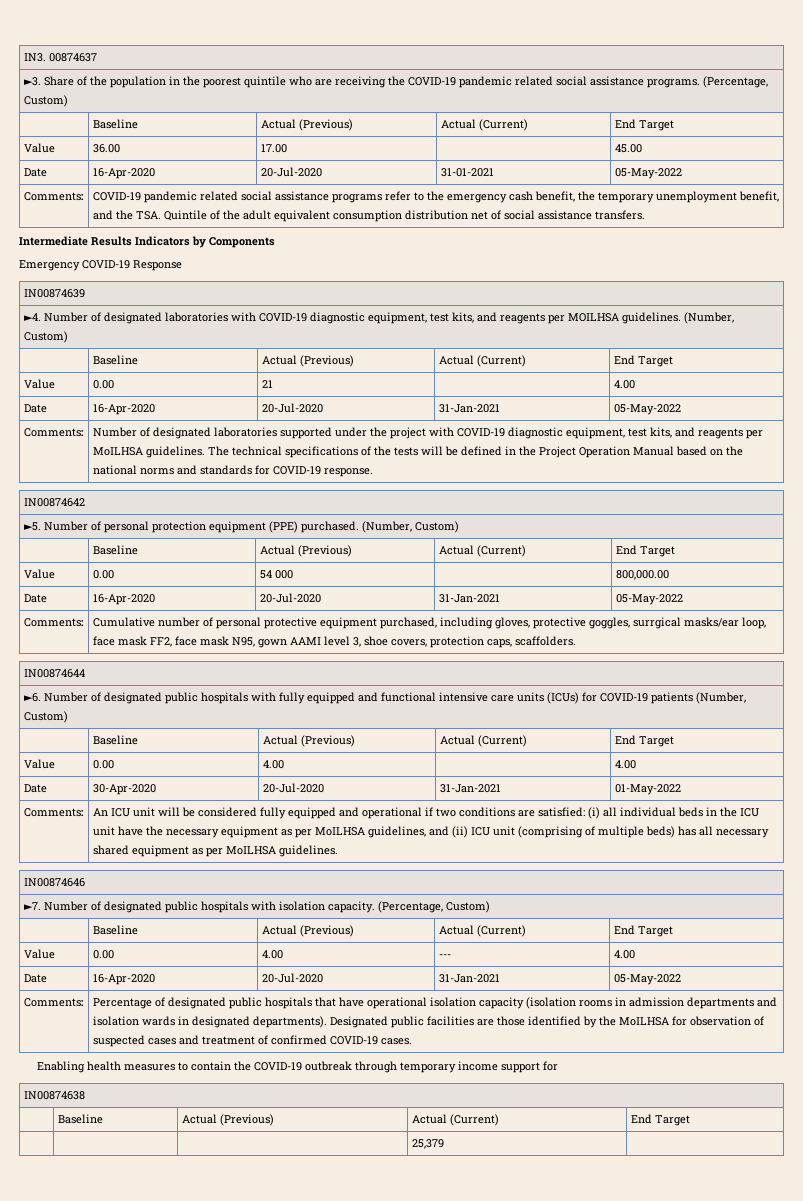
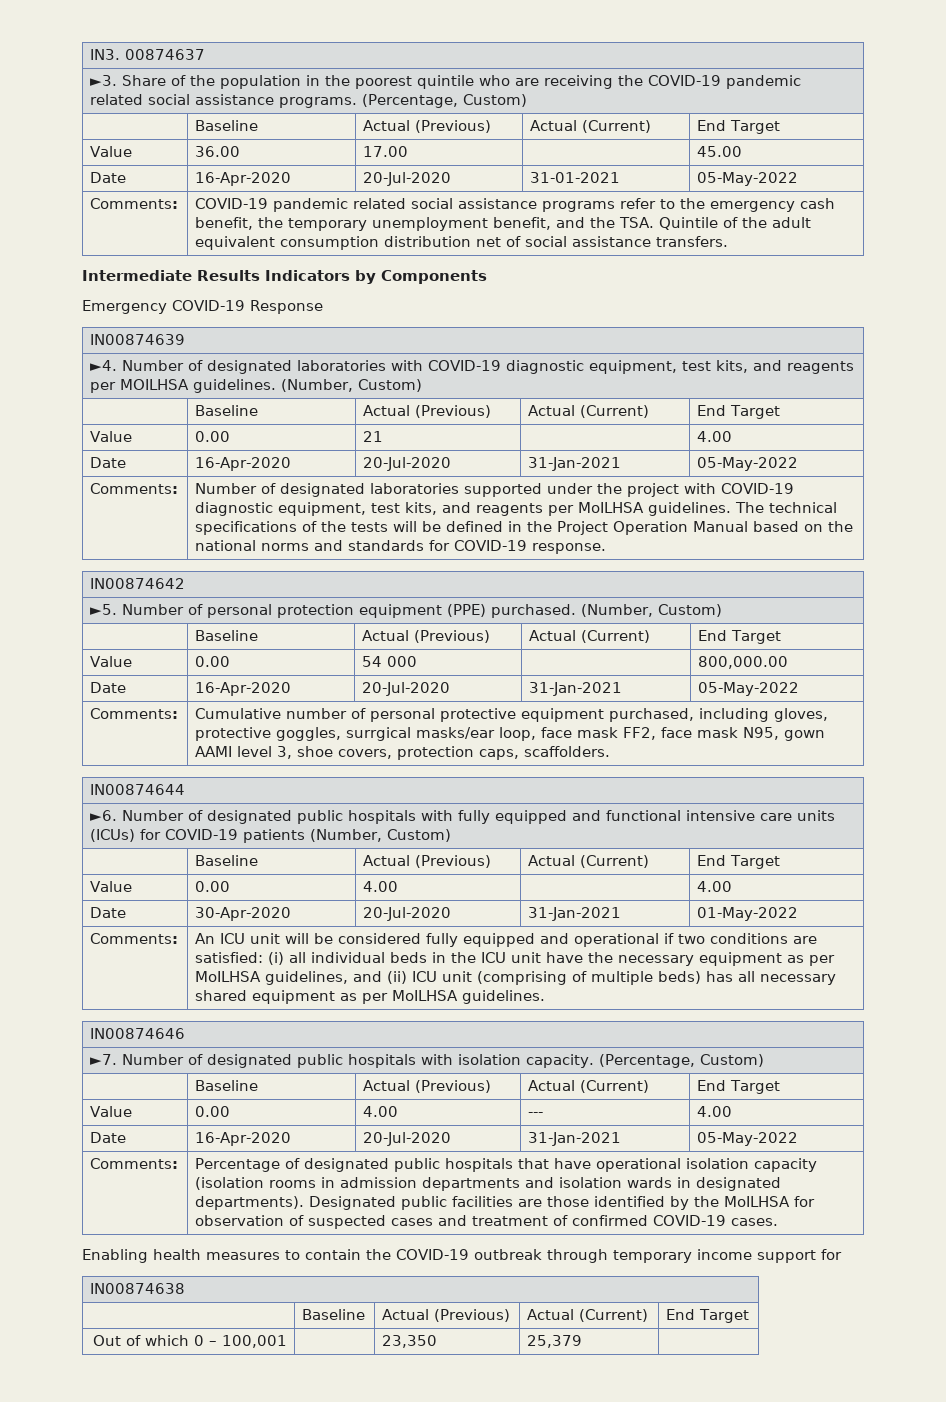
(690, 1120) | | -> [92,1335,287,1348] [382,1335,438,1348] Out of which 0 – 100,001 | | 23,350

